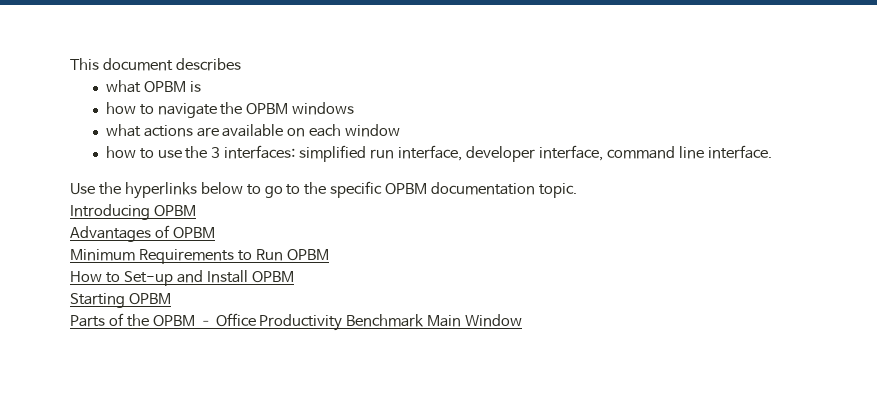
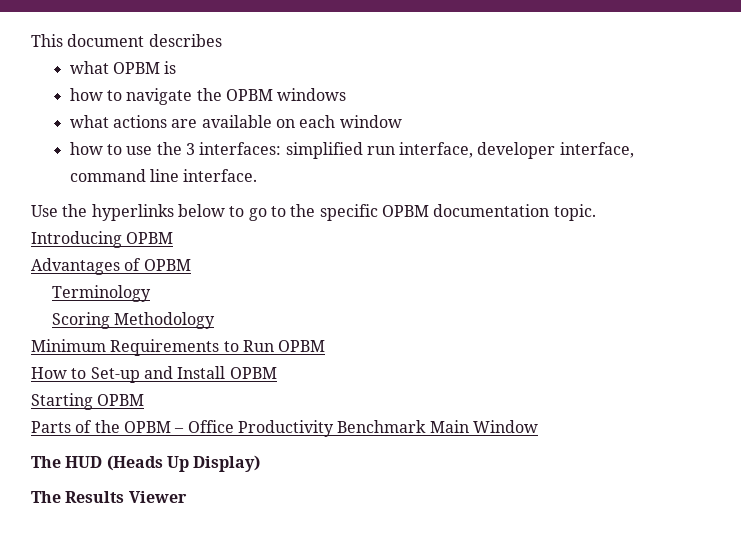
(215, 233) none -> [52,285,152,302] [52,312,216,329] // Terminology // Scoring Methodology
(523, 320) none -> [31,455,261,472] [31,491,187,503] // The HUD (Heads Up Display) // The Results Viewer

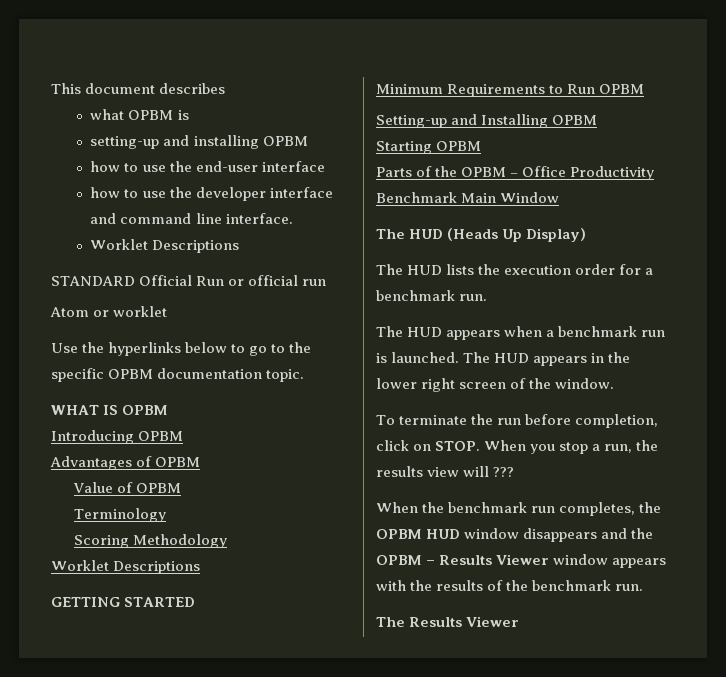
[69,88,347,105] [69,115,402,128] [69,142,634,159] [69,169,258,182] how to navigate the OPBM windows // what actions are available on each window // how to use the 3 interfaces: simplified run interface, developer interface, command line interface. -> [90,135,308,149] [90,161,325,172] [90,187,333,201] [90,213,293,224] [90,239,240,253] [51,275,327,286] [50,306,168,317] setting-up and installing OPBM // how to use the end-user interface // how to use the developer interface and command line interface. // Worklet Descriptions // STANDARD Official Run or official run // Atom or worklet
(596, 212) none -> [51,405,169,415] // WHAT IS OPBM
(191, 265) none -> [72,482,182,493] // Value of OPBM
(216, 320) none -> [51,560,201,574] [51,597,196,607] // Worklet Descriptions // GETTING STARTED
[31,366,226,383] How to Set-up and Install -> [376,114,549,128] Setting-up and Installing
(261, 463) none -> [376,264,654,275] [376,290,488,301] [376,326,666,340] [376,352,631,366] [376,378,615,392] [376,414,659,428] [376,440,659,454] [376,466,515,477] [376,502,662,516] [376,528,654,542] [376,554,667,568] [376,580,644,591] // The HUD lists the execution order for a benchmark run. // The HUD appears when a benchmark run is launched. The HUD appears in the lower right screen of the window. // To terminate the run before completion, click on STOP. When you stop a run, the results view will ??? // When the benchmark run completes, the OPBM HUD window disappears and the OPBM – Results Viewer window appears with the results of the benchmark run.

